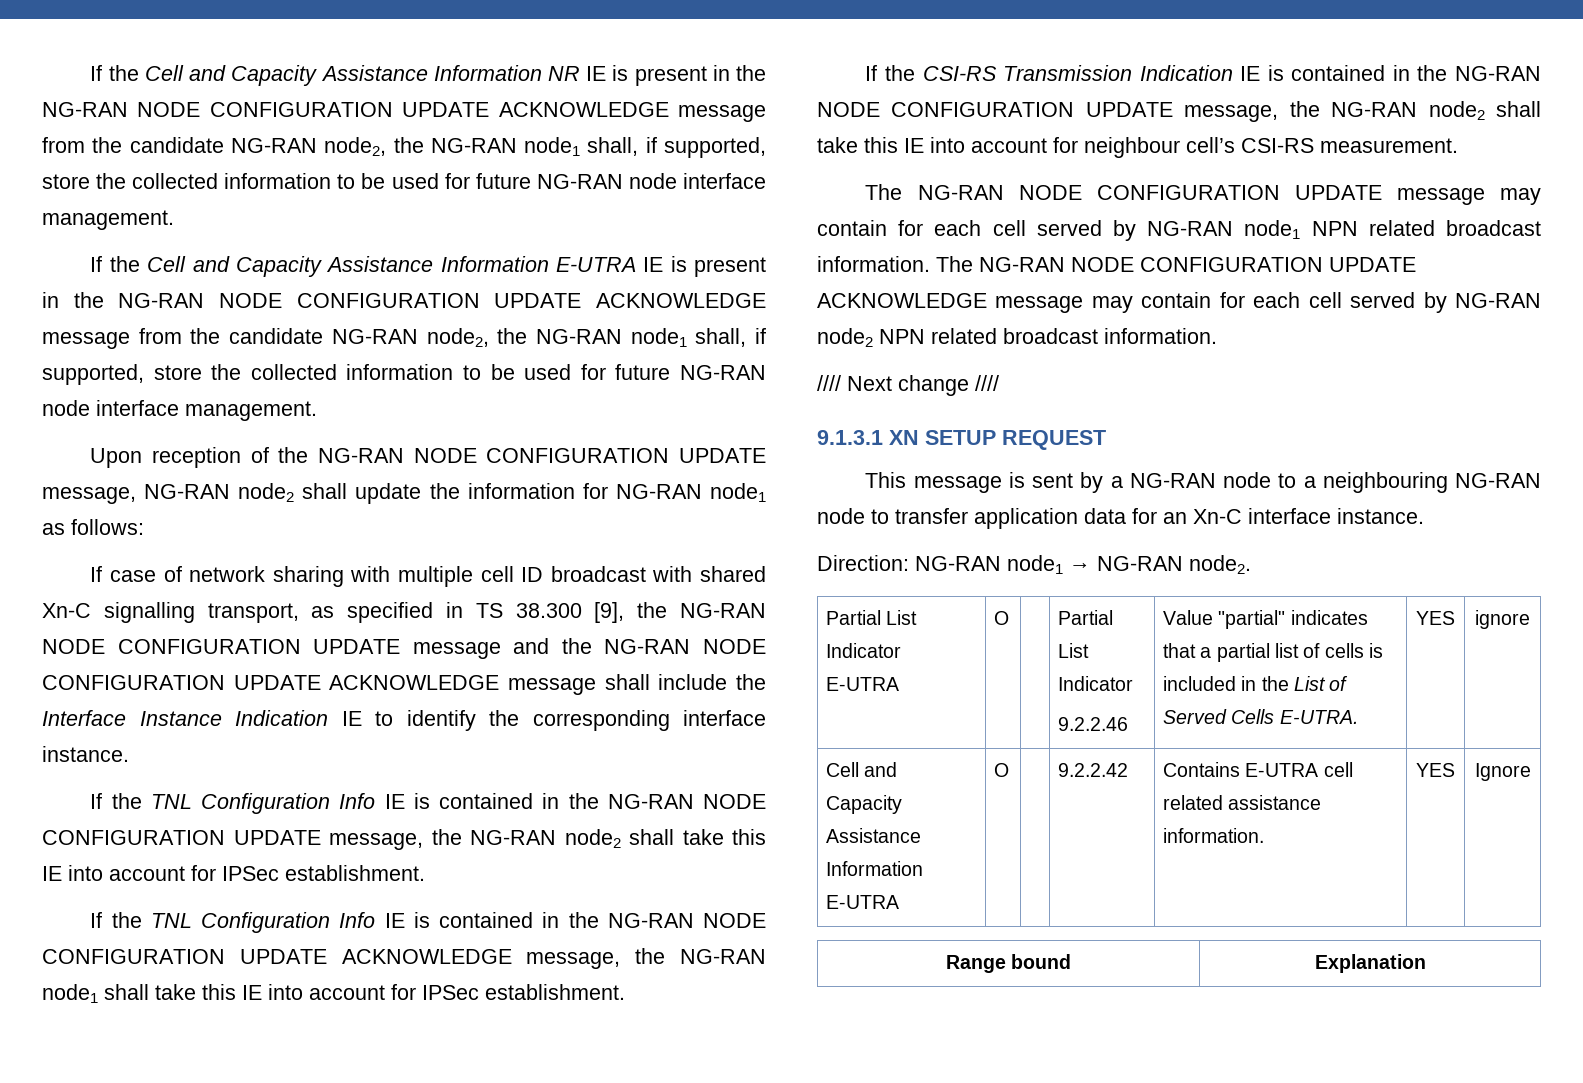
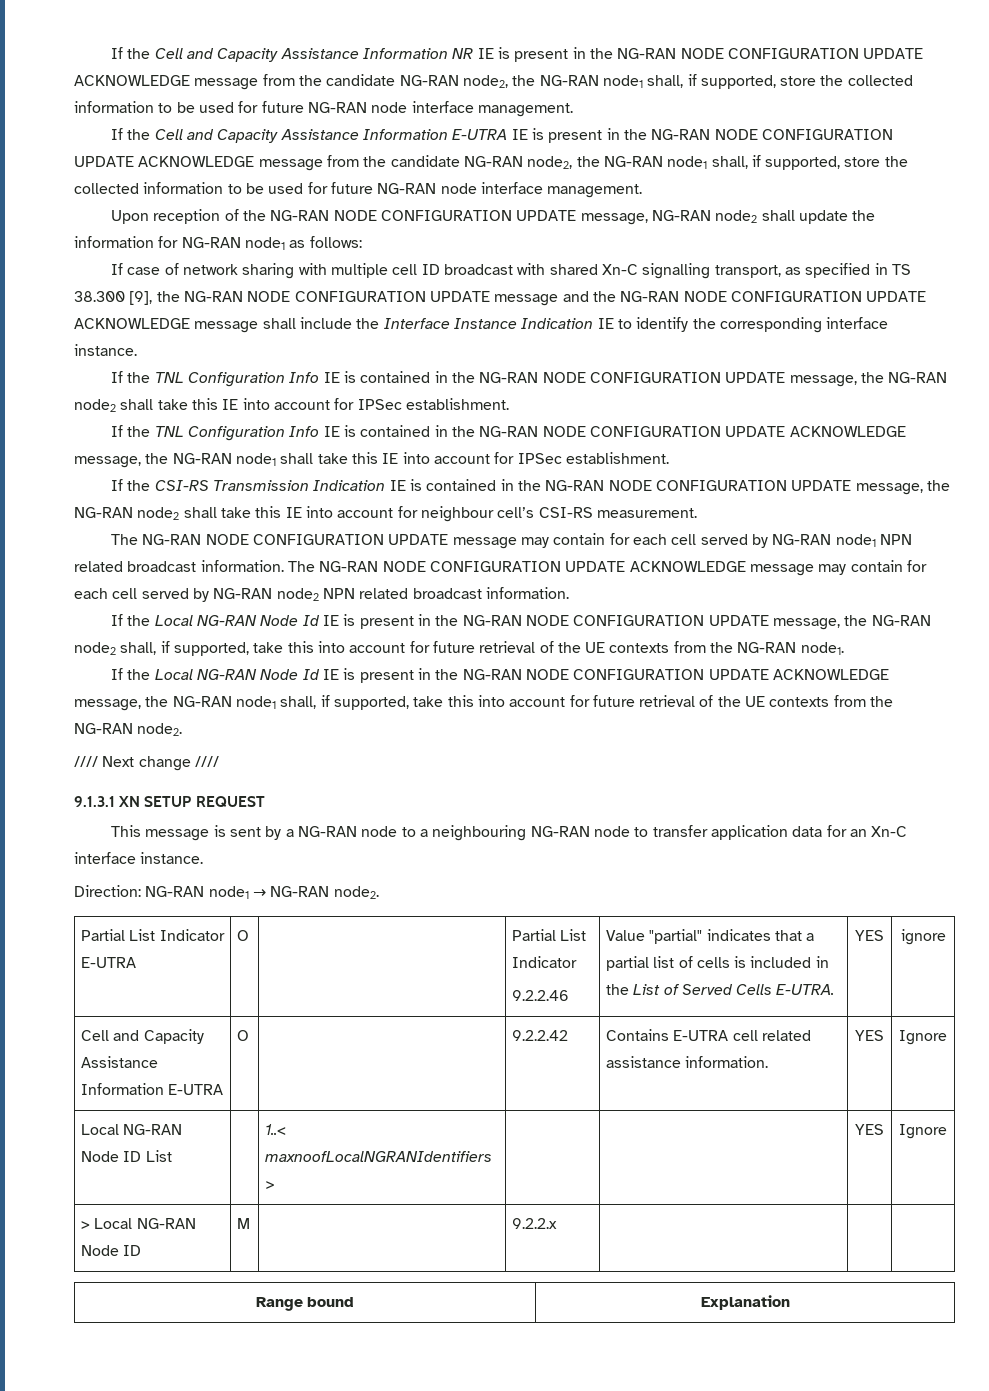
(1217, 336) none -> [111,614,931,630] [74,641,844,656] [111,668,889,683] [74,695,894,711] [74,723,183,736] // If the Local NG-RAN Node Id IE is present in the NG-RAN NODE CONFIGURATION UPDATE message, the NG-RAN node2 shall, if supported, take this into account for future retrieval of the UE contexts from the NG-RAN node1. // If the Local NG-RAN Node Id IE is present in the NG-RAN NODE CONFIGURATION UPDATE ACKNOWLEDGE message, the NG-RAN node1 shall, if supported, take this into account for future retrieval of the UE contexts from the NG-RAN node2.
(1531, 772) none -> [80,1124,183,1135] [80,1150,172,1162] [264,1124,287,1135] [264,1151,492,1162] [264,1181,275,1189] [855,1124,884,1135] [899,1124,947,1139] [80,1218,196,1229] [80,1245,142,1256] [236,1218,250,1229] [511,1218,557,1229] // Local NG-RAN Node ID List | | 1..< maxnoofLocalNGRANIdentifiers > | | | YES | Ignore // > Local NG-RAN Node ID | M | | 9.2.2.x | | |

